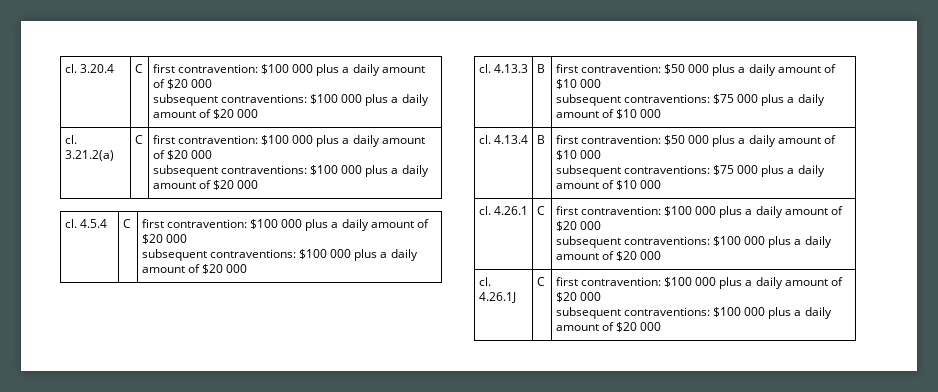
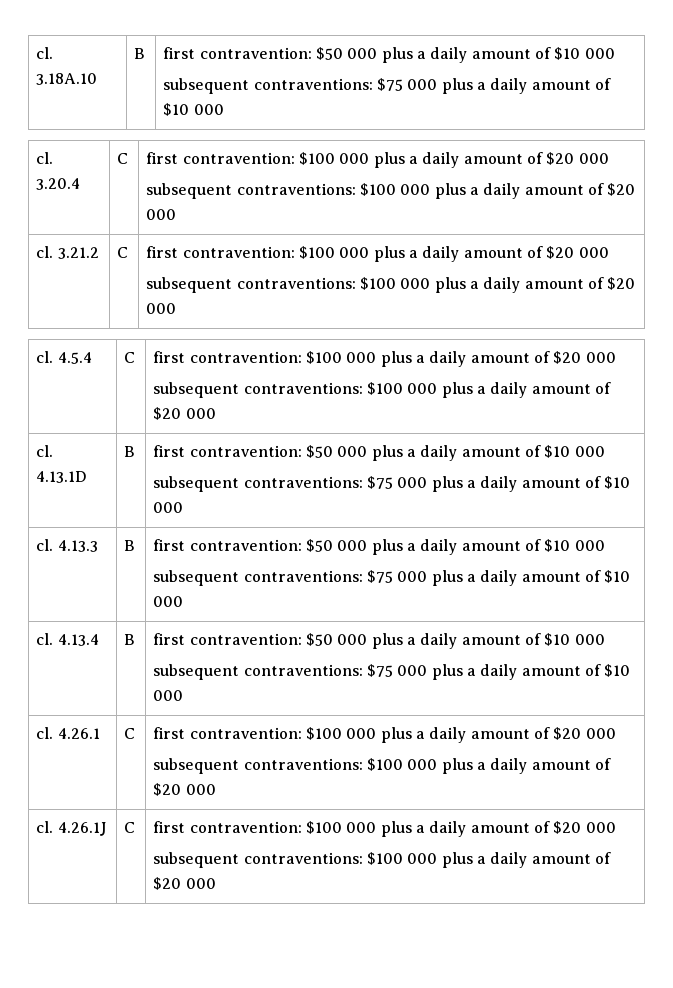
[64,64,77,73] cl. -> [36,47,54,59] [36,73,98,85] [134,48,146,59] [163,47,615,63] [163,78,611,94] [163,103,224,116] [36,152,54,164] cl. 3.18A.10 | B | first contravention: $50 000 plus a daily amount of $10 000 // subsequent contraventions: $75 000 plus a daily amount of $10 000 // cl.
[64,150,114,161] 3.21.2(a) -> [57,247,99,259] 3.21.2
(248, 268) none -> [36,445,54,457] [36,471,88,483] [124,446,136,457] [153,445,605,461] [153,476,631,492] [153,502,184,513] // cl. 4.13.1D | B | first contravention: $50 000 plus a daily amount of $10 000 // subsequent contraventions: $75 000 plus a daily amount of $10 000

